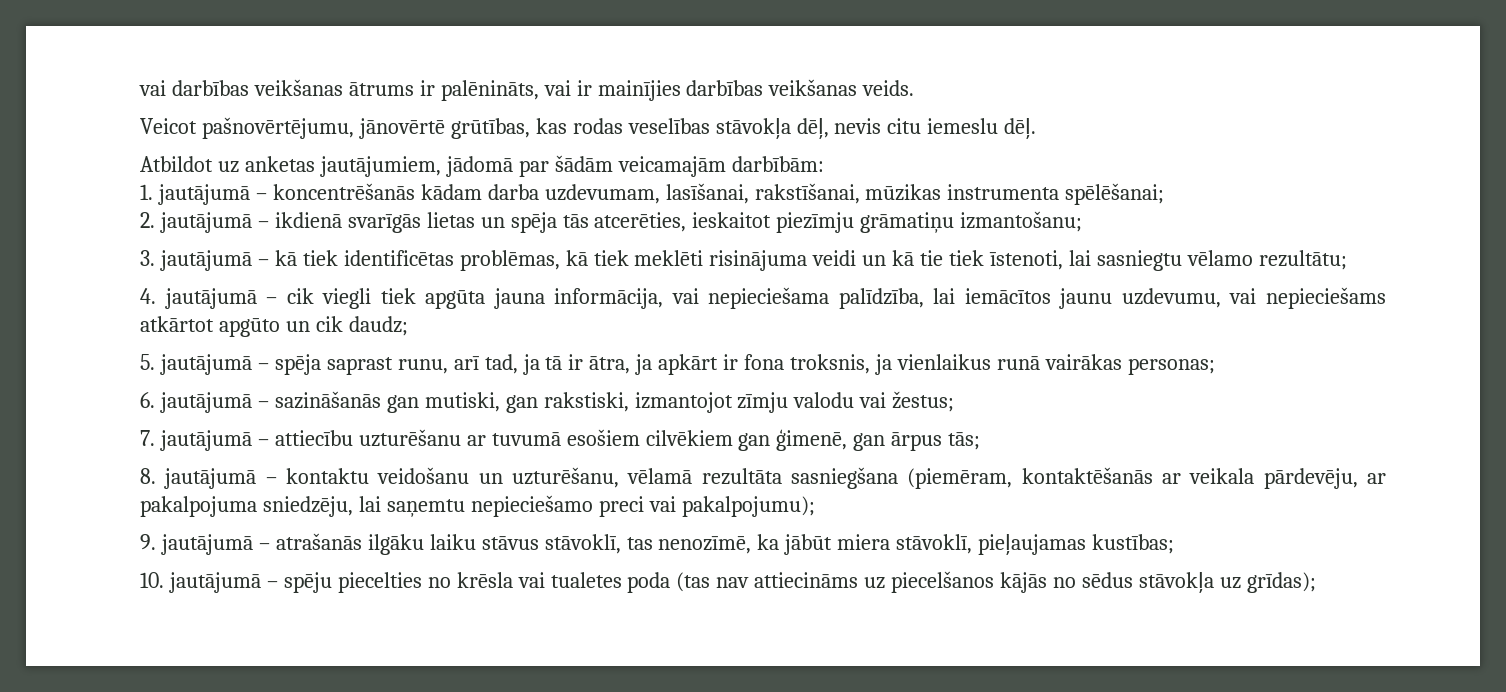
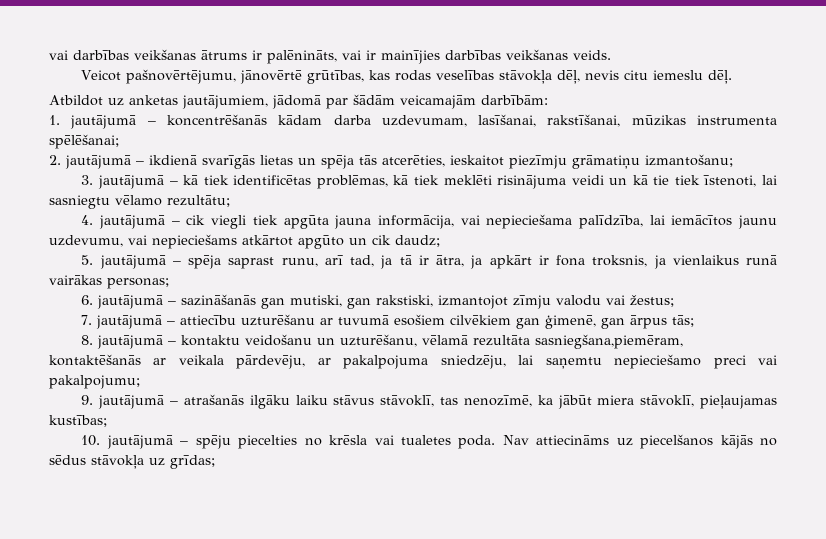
[791,467,1013,489] sasniegšana (piemēram, -> [535,334,684,349] sasniegšana,piemēram,
[681,496,815,517] pakalpojumu); -> [49,375,140,389] pakalpojumu;
[627,572,750,593] poda (tas nav -> [458,435,529,449] poda. Nav
[1246,572,1316,593] grīdas); -> [170,455,215,469] grīdas;

